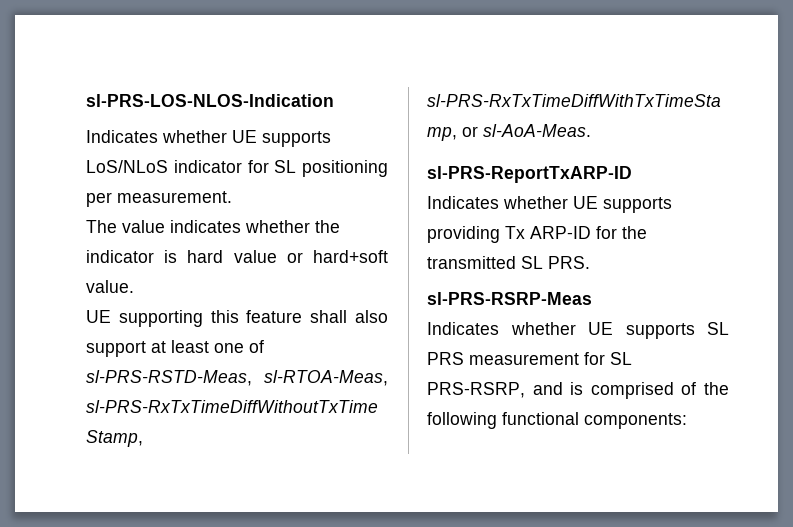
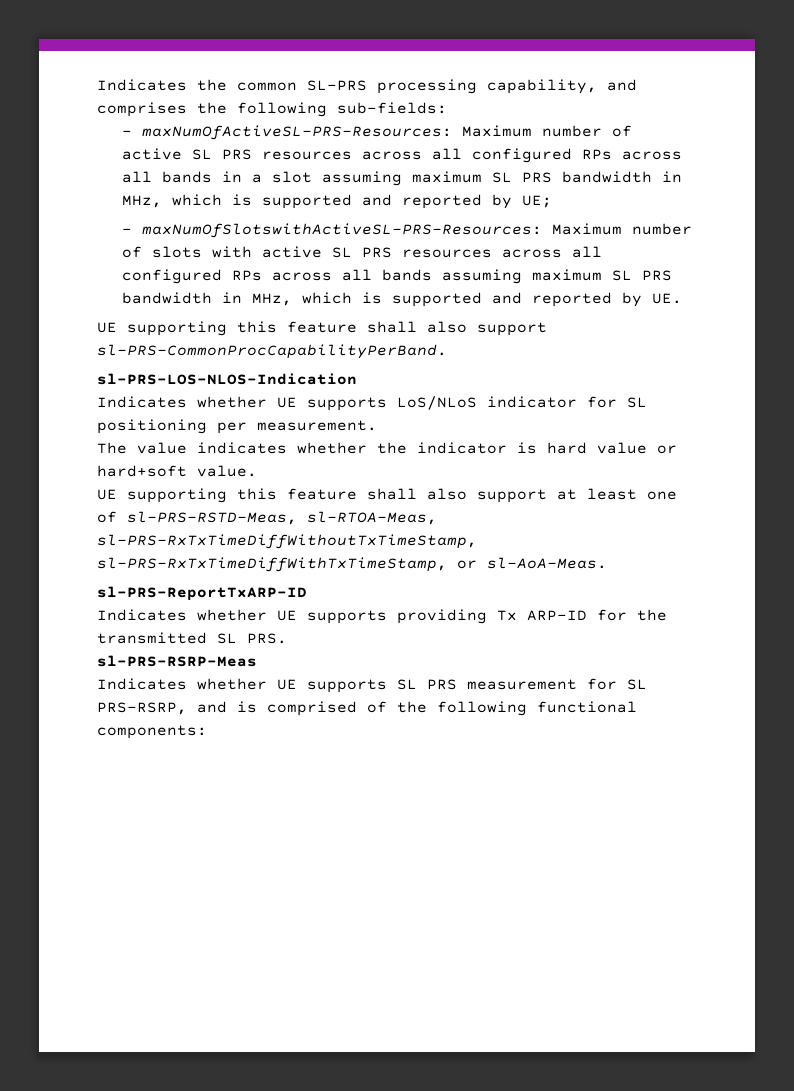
(86, 100) none -> [97,79,637,94] [97,102,447,117] [121,125,632,140] [121,148,682,163] [121,171,682,186] [121,194,552,209] [121,223,692,238] [121,246,602,258] [121,269,672,284] [121,292,682,307] [97,321,547,336] [97,344,447,359] Indicates the common SL-PRS processing capability, and comprises the following sub-fields: // - maxNumOfActiveSL-PRS-Resources: Maximum number of active SL PRS resources across all configured RPs across all bands in a slot assuming maximum SL PRS bandwidth in MHz, which is supported and reported by UE; // - maxNumOfSlotswithActiveSL-PRS-Resources: Maximum number of slots with active SL PRS resources across all configured RPs across all bands assuming maximum SL PRS bandwidth in MHz, which is supported and reported by UE. // UE supporting this feature shall also support sl-PRS-CommonProcCapabilityPerBand. //

